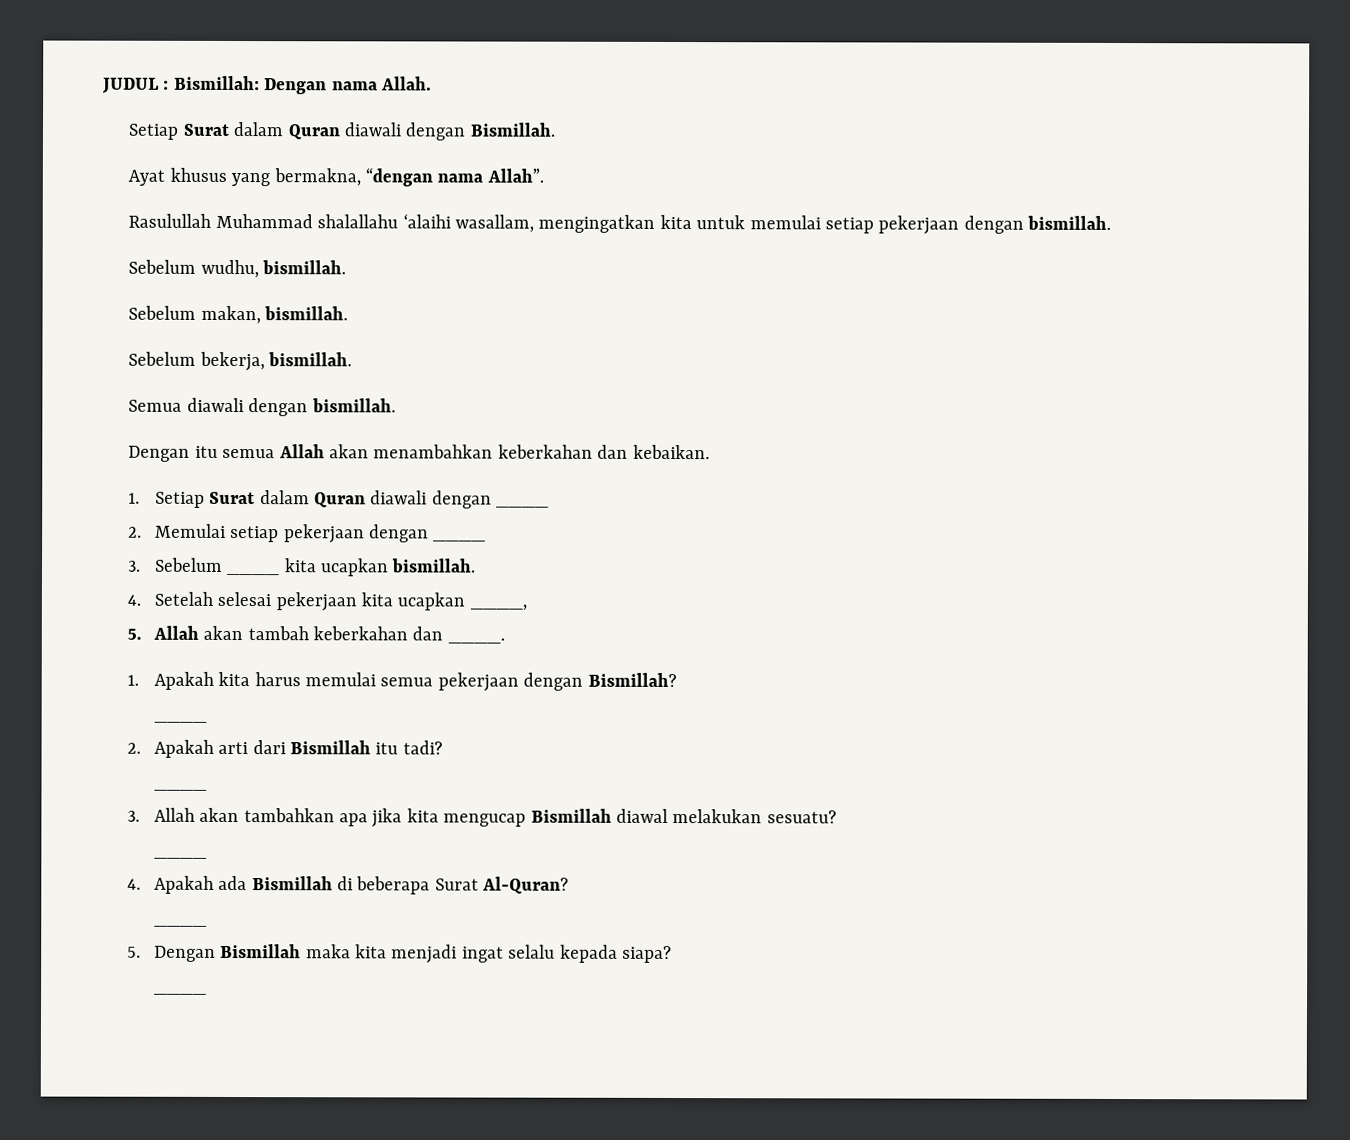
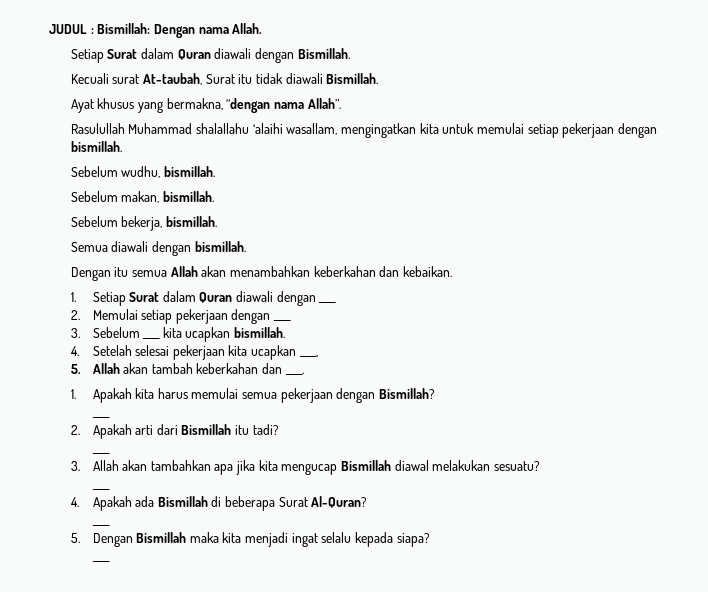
(556, 129) none -> [70,73,379,85] // Kecuali surat At-taubah, Surat itu tidak diawali Bismillah.

